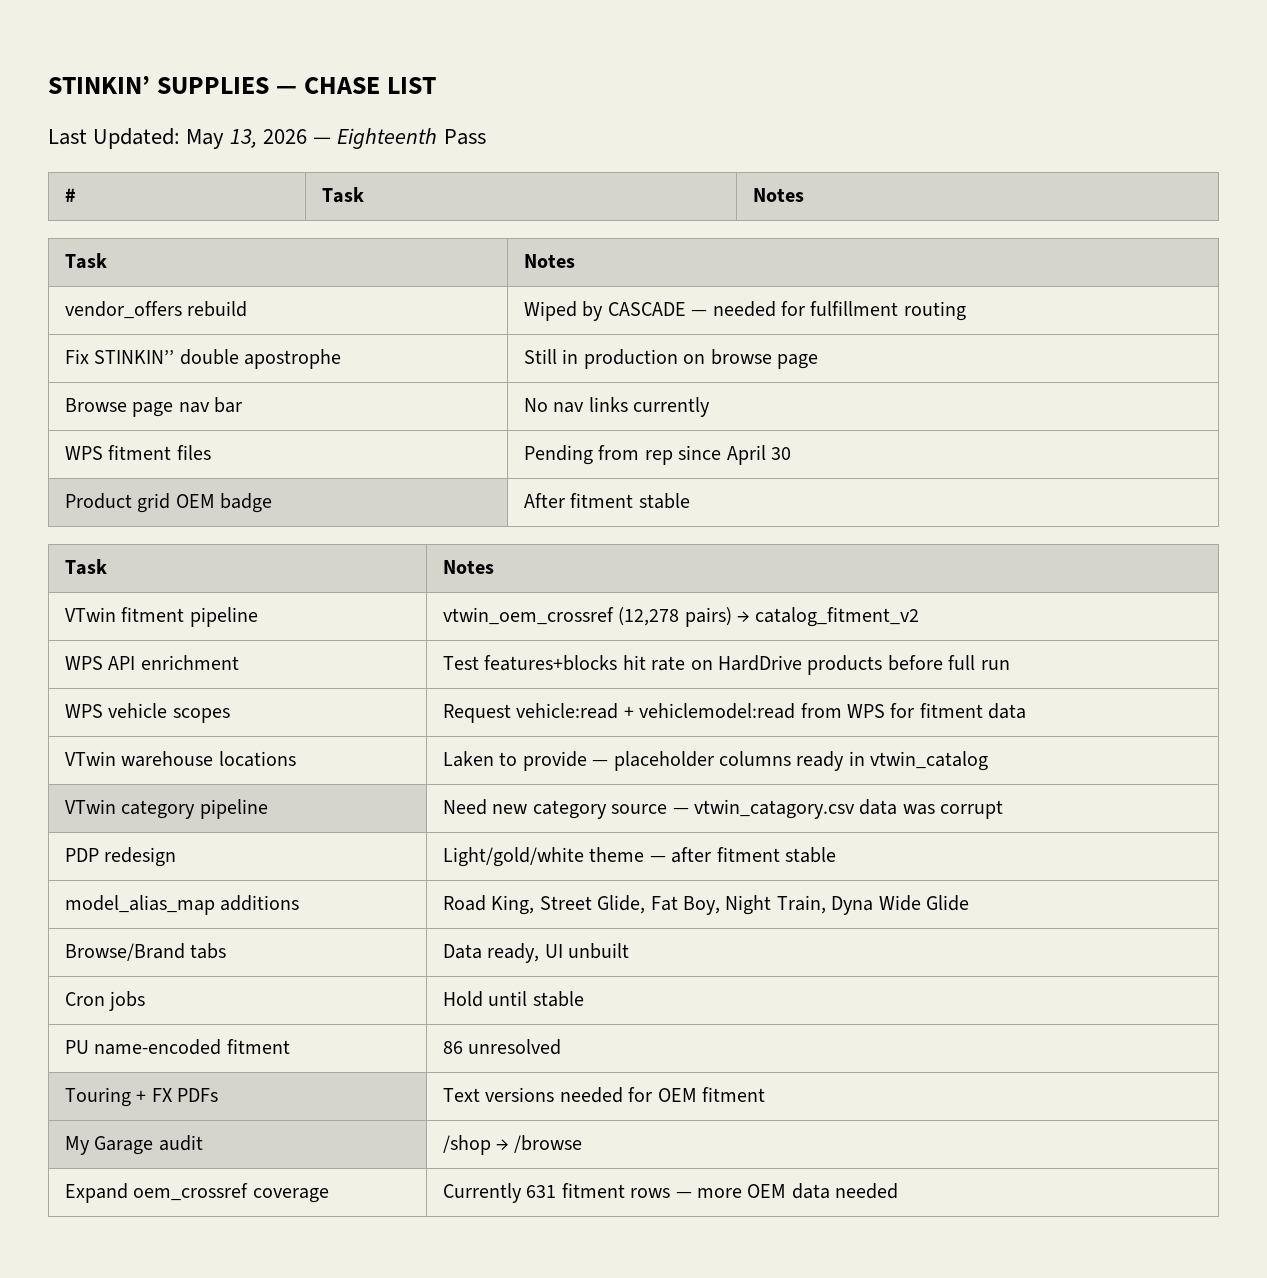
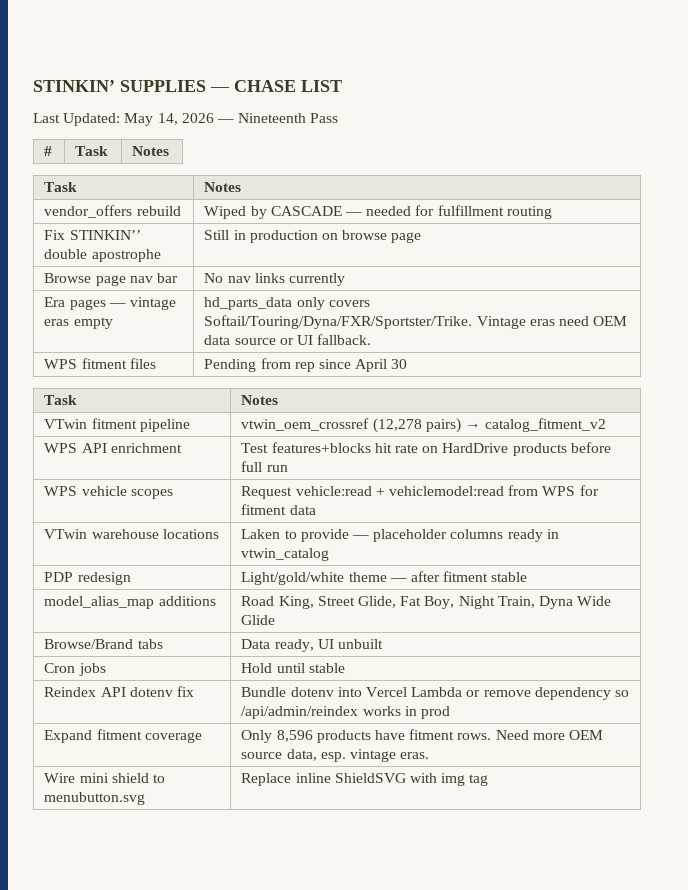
[230,129,258,148] 13, -> [157,113,178,125] 14,
[337,128,438,149] Eighteenth -> [238,113,307,123] Nineteenth
(711, 407) none -> [44,297,176,310] [44,317,113,329] [204,297,370,310] [204,315,628,329] [204,334,372,345] // Era pages — vintage eras empty | hd_parts_data only covers Softail/Touring/Dyna/FXR/Sportster/Trike. Vintage eras need OEM data source or UI fallback.
[65,493,273,513] [524,493,690,509] // Product grid OEM badge | After fitment stable -> (408, 364) none
[65,799,268,819] [443,799,1004,819] // VTwin category pipeline | Need new category source — vtwin_catagory.csv data was corrupt -> (330, 554) none
[65,1039,290,1055] [443,1039,562,1055] [65,1087,219,1107] [443,1087,766,1103] [65,1135,203,1155] [443,1135,582,1155] PU name-encoded fitment | 86 unresolved // Touring + FX PDFs | Text versions needed for OEM fitment // My Garage audit | /shop → /browse -> [44,686,194,697] [241,687,629,700] [241,706,450,719] Reindex API dotenv fix | Bundle dotenv into Vercel Lambda or remove dependency so /api/admin/reindex works in prod
[133,1183,249,1201] oem_crossref -> [96,729,142,740] fitment
[443,1183,899,1203] Currently 631 fitment rows — more OEM data needed -> [241,729,603,743] [241,749,430,762] [44,773,165,783] [44,792,146,805] [241,773,489,786] Only 8,596 products have fitment rows. Need more OEM source data, esp. vintage eras. // Wire mini shield to menubutton.svg | Replace inline ShieldSVG with img tag

